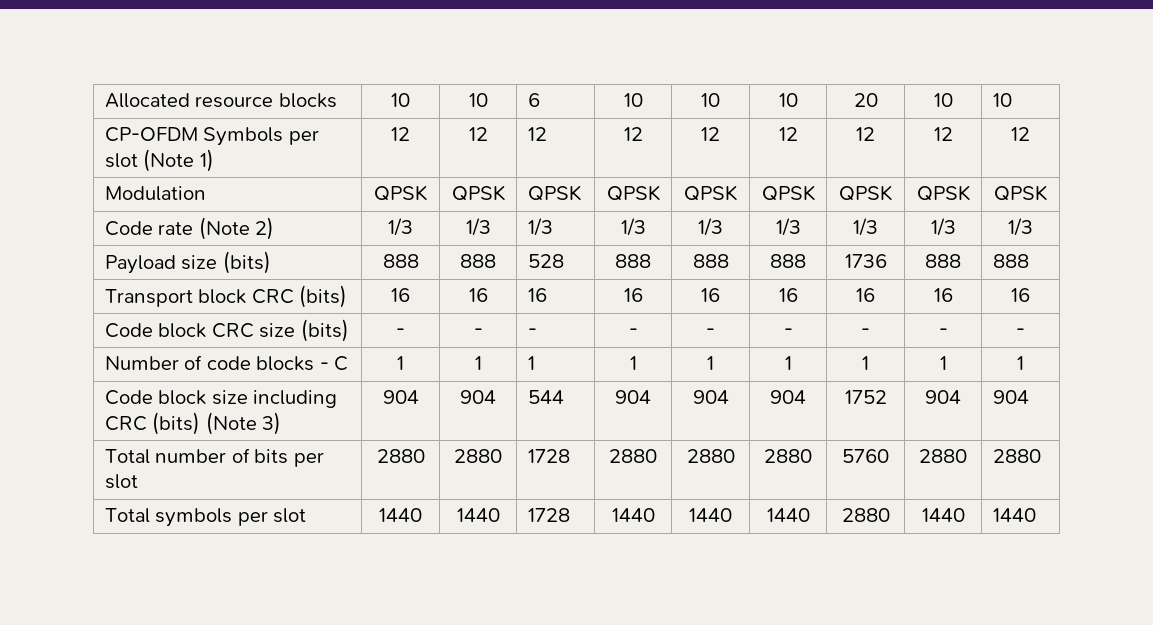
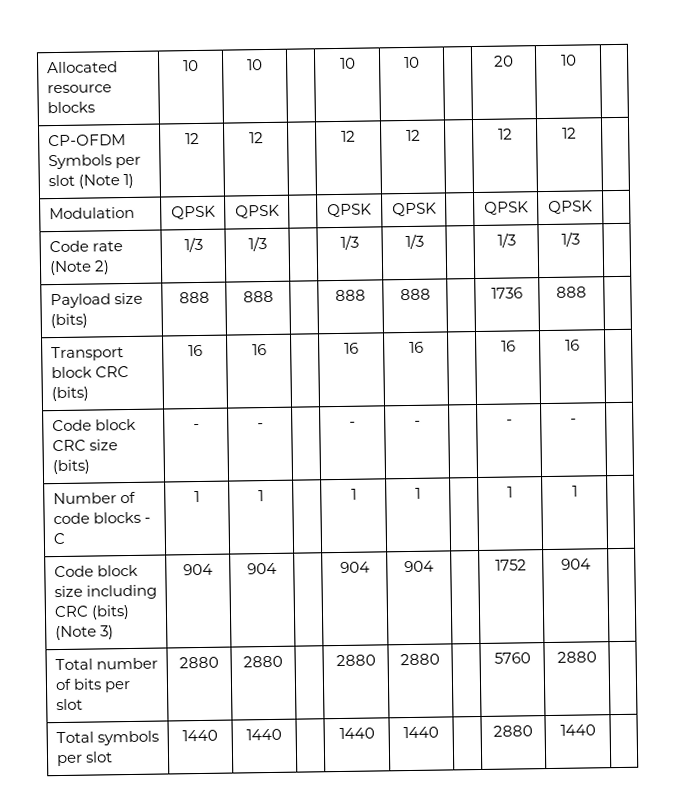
[527,93,540,107] [623,93,643,107] [701,93,720,107] [778,93,798,107] 6 | 10 | 10 | 10 -> [339,57,356,69] [404,56,420,69] | 10 | 10 |
[992,93,1012,107] 10 -> (577, 60) none
[527,127,547,141] [623,127,643,141] [701,127,720,141] [778,127,798,141] [856,127,875,141] [933,127,953,141] [1011,127,1030,141] 12 | 12 | 12 | 12 | 12 | 12 | 12 -> [341,130,356,142] [405,129,421,142] [497,128,513,140] [562,127,577,139] | 12 | 12 | | 12 | 12 |
[527,185,581,201] [606,185,660,201] [684,185,737,201] [761,185,815,201] [839,185,892,201] [916,185,970,201] [994,185,1047,201] QPSK | QPSK | QPSK | QPSK | QPSK | QPSK | QPSK -> [327,203,372,218] [391,202,437,217] [483,201,529,215] [548,200,593,214] | QPSK | QPSK | | QPSK | QPSK |
[527,218,553,236] [620,218,646,236] [698,218,723,236] [775,218,801,236] [853,218,878,236] [930,218,956,236] [1008,218,1033,236] 1/3 | 1/3 | 1/3 | 1/3 | 1/3 | 1/3 | 1/3 -> [340,234,359,250] [404,233,424,250] [496,232,516,248] [561,231,580,247] | 1/3 | 1/3 | | 1/3 | 1/3 |
[527,254,564,268] [615,254,651,268] [692,254,729,268] [770,254,806,268] 528 | 888 | 888 | 888 -> [335,289,366,302] [399,288,431,301] | 888 | 888 |
[992,254,1029,268] 888 -> (587, 292) none
[527,288,547,302] [623,288,643,302] [701,288,720,302] [778,288,798,302] [856,288,875,302] [933,288,953,302] [1011,288,1030,302] 16 | 16 | 16 | 16 | 16 | 16 | 16 -> [344,342,359,354] [408,341,424,353] [500,340,516,352] [565,339,580,351] | 16 | 16 | | 16 | 16 |
[527,328,537,336] [628,328,638,336] [706,328,715,336] [783,328,793,336] [861,328,870,336] [938,328,948,336] [1016,328,1025,336] - | - | - | - | - | - | - -> [349,421,356,427] [413,420,421,426] [505,419,513,425] [570,418,577,424] | - | - | | - | - |
[527,356,535,370] [629,356,637,370] [707,356,714,370] [784,356,792,370] [862,356,869,370] [939,356,947,370] [1017,356,1024,370] 1 | 1 | 1 | 1 | 1 | 1 | 1 -> [350,488,357,500] [415,487,421,499] [507,486,513,498] [571,485,578,497] | 1 | 1 | | 1 | 1 |
[527,390,564,404] [615,390,651,404] [692,390,729,404] [770,390,806,404] 544 | 904 | 904 | 904 -> [339,561,370,573] [404,560,434,573] | 904 | 904 |
[992,390,1029,404] 904 -> (591, 564) none
[527,449,570,463] [609,449,657,463] [686,449,735,463] [764,449,812,463] 1728 | 2880 | 2880 | 2880 -> [335,654,376,667] [400,653,440,666] | 2880 | 2880 |
[992,449,1041,463] 2880 -> (597, 657) none
[527,508,570,522] [611,508,655,522] [689,508,732,522] [766,508,810,522] 1728 | 1440 | 1440 | 1440 -> [338,727,375,740] [403,726,439,739] | 1440 | 1440 |
[992,508,1036,522] 1440 -> (596, 730) none

